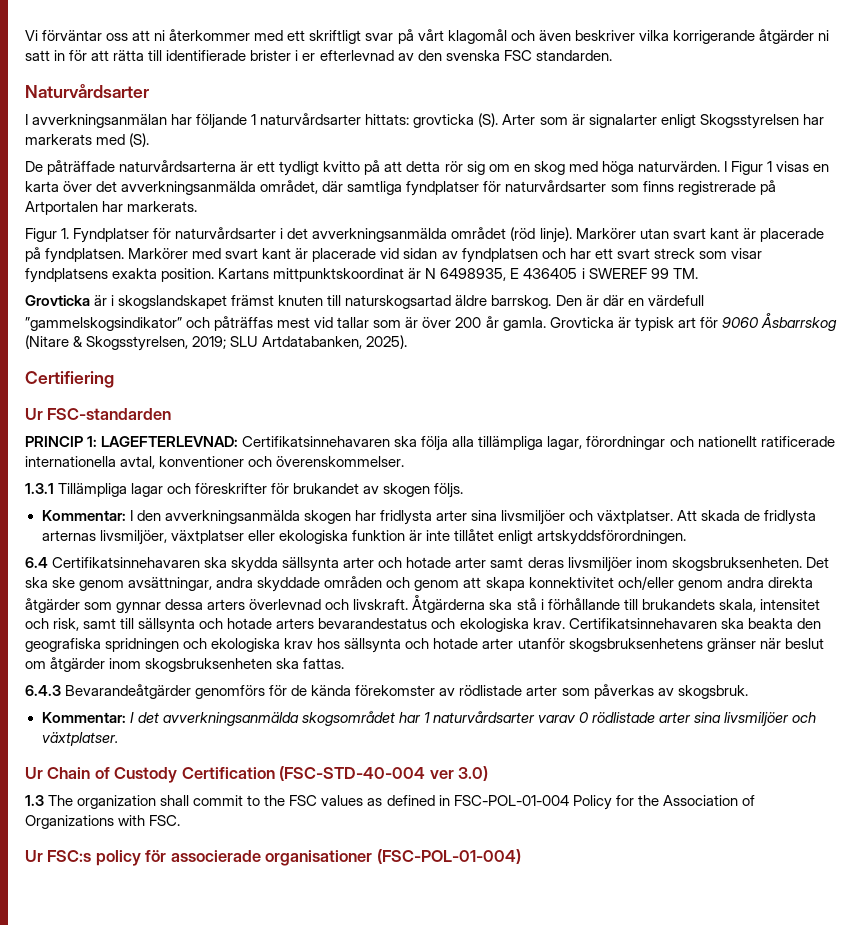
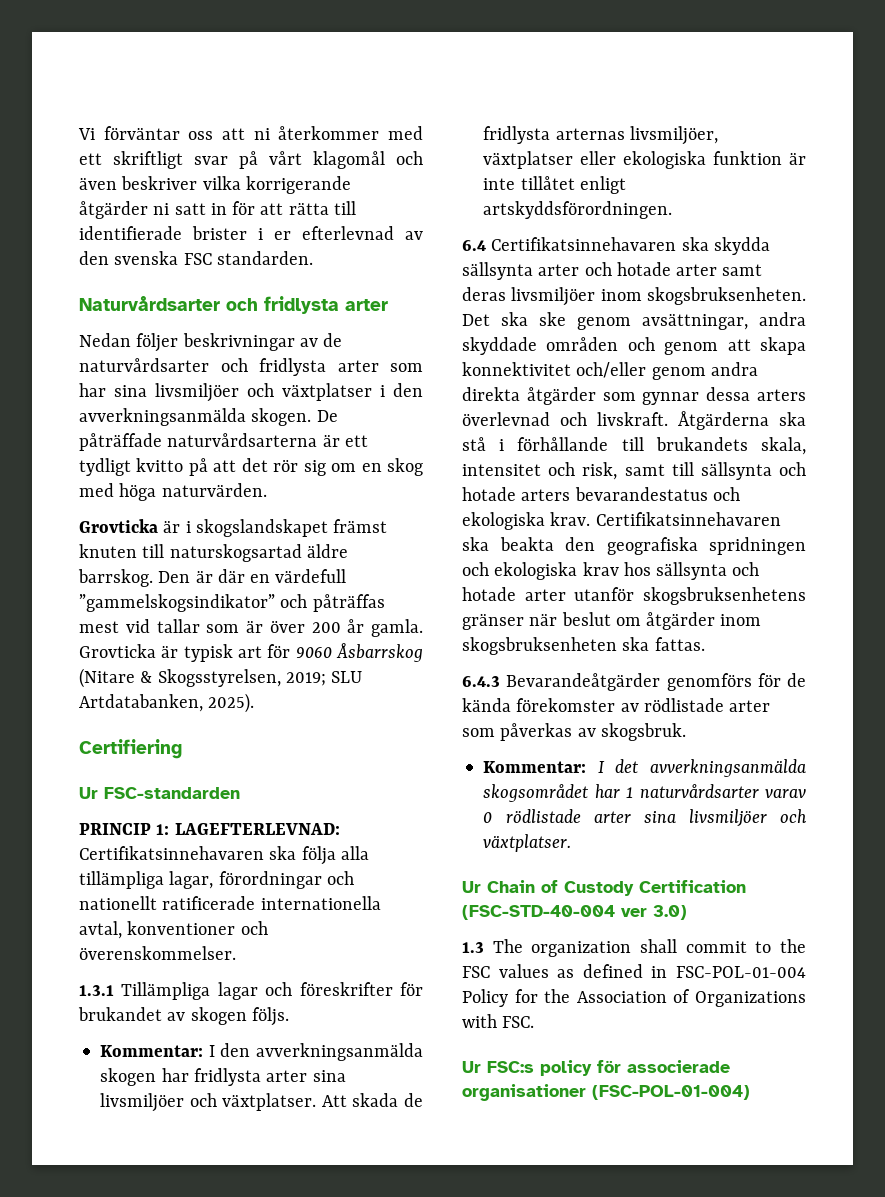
[25,113,824,129] [25,133,150,147] // I avverkningsanmälan har följande 1 naturvårdsarter hittats: grovticka (S). Arter som är signalarter enligt Skogsstyrelsen har markerats med (S). // -> [226,296,388,314] [79,333,343,352] [79,358,423,376] [79,383,423,402] [79,408,312,426] och fridlysta arter // Nedan följer beskrivningar av de naturvårdsarter och fridlysta arter som har sina livsmiljöer och växtplatser i den avverkningsanmälda skogen.
[406,161,441,172] detta -> [241,458,268,472] det
[723,161,830,175] [25,180,776,196] [25,201,198,215] [25,227,824,243] [25,247,762,263] [25,268,698,283] I Figur 1 visas en karta över det avverkningsanmälda området, där samtliga fyndplatser för naturvårdsarter som finns registrerade på Artportalen har markerats. // Figur 1. Fyndplatser för naturvårdsarter i det avverkningsanmälda området (röd linje). Markörer utan svart kant är placerade på fyndplatsen. Markörer med svart kant är placerade vid sidan av fyndplatsen och har ett svart streck som visar fyndplatsens exakta position. Kartans mittpunktskoordinat är N 6498935, E 436405 i SWEREF 99 TM. -> (267, 490) none

